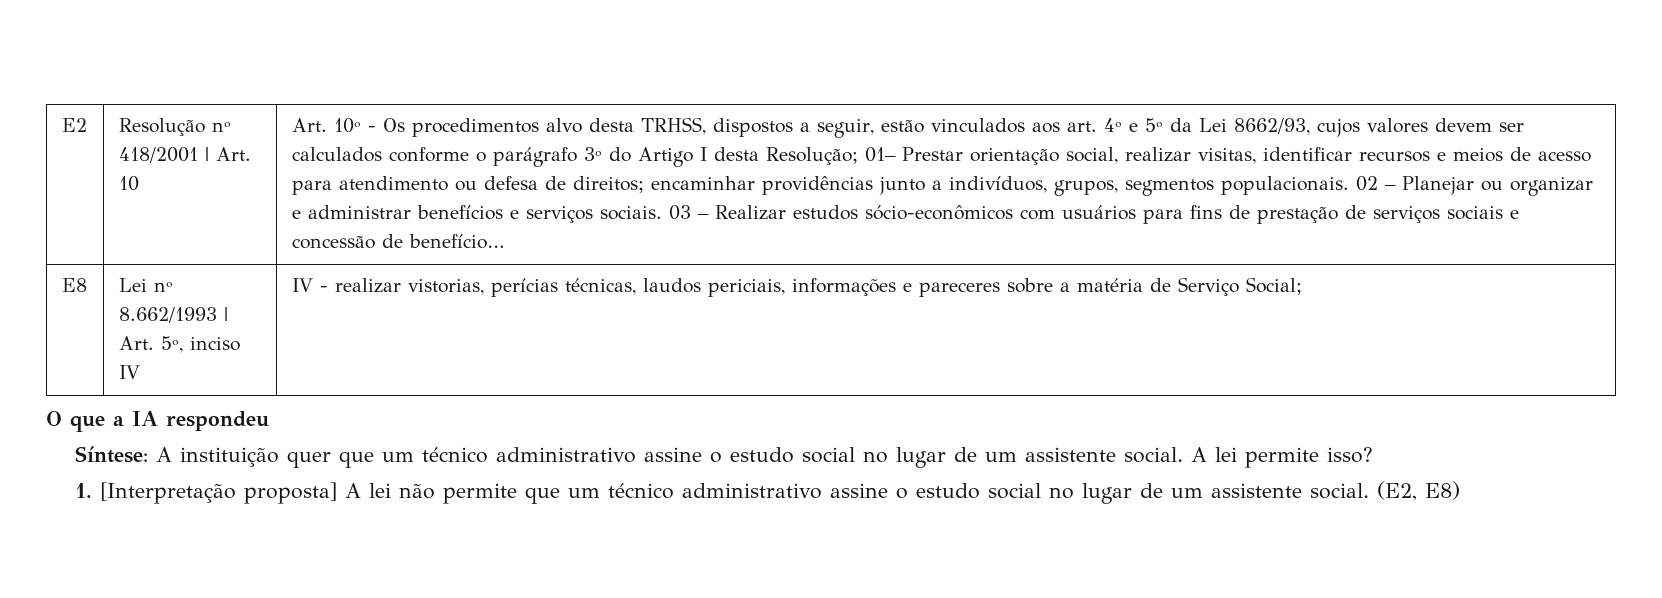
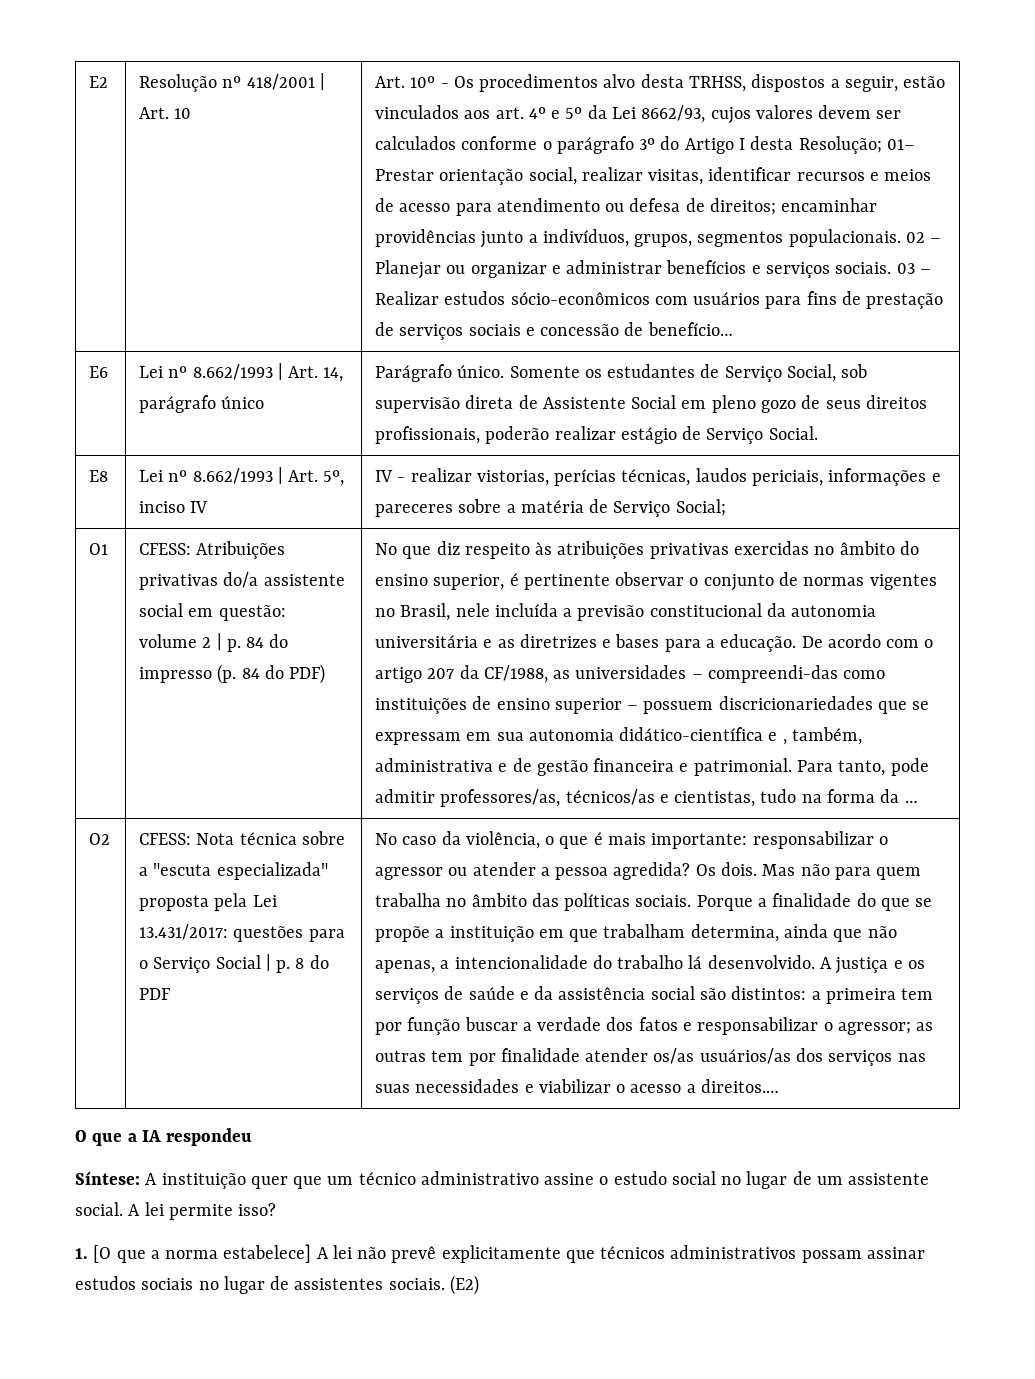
(504, 241) none -> [89,366,109,378] [139,363,344,382] [139,395,265,413] [375,364,868,382] [375,395,927,413] [375,426,818,444] // E6 | Lei nº 8.662/1993 | Art. 14, parágrafo único | Parágrafo único. Somente os estudantes de Serviço Social, sob supervisão direta de Assistente Social em pleno gozo de seus direitos profissionais, poderão realizar estágio de Serviço Social.
(1302, 286) none -> [89,543,109,555] [139,541,286,559] [139,572,345,590] [139,603,286,621] [139,633,289,652] [139,664,326,684] [375,541,919,559] [375,572,937,591] [375,603,877,621] [375,634,934,652] [375,665,886,683] [375,696,930,714] [375,727,862,745] [375,758,929,776] [375,789,918,807] [89,833,111,845] [139,831,345,845] [139,862,328,880] [139,893,277,911] [139,924,345,942] [139,954,329,973] [139,988,171,1000] [375,831,888,849] [375,862,922,880] [375,893,933,911] [375,924,897,942] [375,955,925,974] [375,986,934,1004] [375,1017,934,1035] [375,1048,926,1066] [375,1079,779,1093] // O1 | CFESS: Atribuições privativas do/a assistente social em questão: volume 2 | p. 84 do impresso (p. 84 do PDF) | No que diz respeito às atribuições privativas exercidas no âmbito do ensino superior, é pertinente observar o conjunto de normas vigentes no Brasil, nele incluída a previsão constitucional da autonomia universitária e as diretrizes e bases para a educação. De acordo com o artigo 207 da CF/1988, as universidades – compreendi-das como instituições de ensino superior – possuem discricionariedades que se expressam em sua autonomia didático-científica e , também, administrativa e de gestão financeira e patrimonial. Para tanto, pode admitir professores/as, técnicos/as e cientistas, tudo na forma da … // O2 | CFESS: Nota técnica sobre a "escuta especializada" proposta pela Lei 13.431/2017: questões para o Serviço Social | p. 8 do PDF | No caso da violência, o que é mais importante: responsabilizar o agressor ou atender a pessoa agredida? Os dois. Mas não para quem trabalha no âmbito das políticas sociais. Porque a finalidade do que se propõe a instituição em que trabalham determina, ainda que não apenas, a intencionalidade do trabalho lá desenvolvido. A justiça e os serviços de saúde e da assistência social são distintos: a primeira tem por função buscar a verdade dos fatos e responsabilizar o agressor; as outras tem por finalidade atender os/as usuários/as dos serviços nas suas necessidades e viabilizar o acesso a direitos.…
[100,481,1461,504] [Interpretação proposta] A lei não permite que um técnico administrativo assine o estudo social no lugar de um assistente social. (E2, E8) -> [93,1244,925,1263] [75,1275,479,1295] [O que a norma estabelece] A lei não prevê explicitamente que técnicos administrativos possam assinar estudos sociais no lugar de assistentes sociais. (E2)

